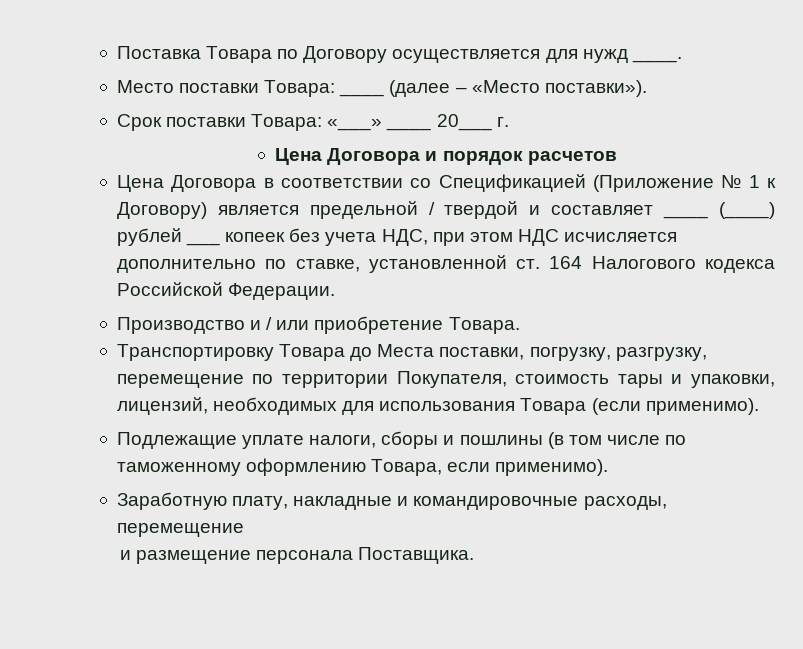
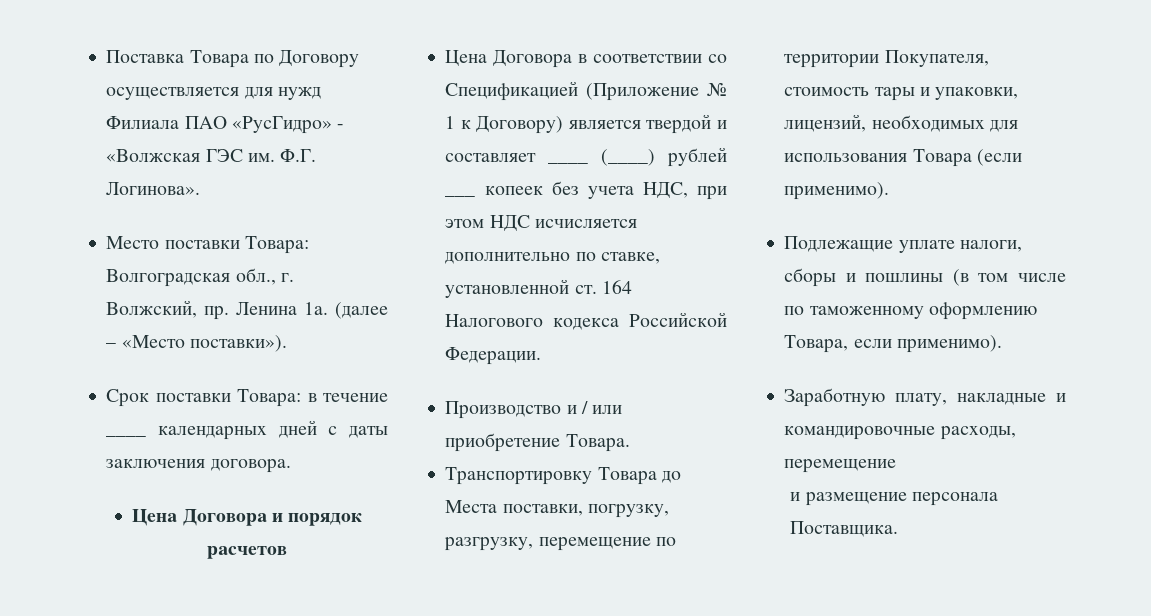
[631,57,682,63] [116,80,385,97] ____. // Место поставки Товара: ____ -> [106,116,345,134] [106,149,317,162] [106,182,201,195] [106,236,309,254] [106,268,294,287] [106,300,329,320] Филиала ПАО «РусГидро» - «Волжская ГЭС им. Ф.Г. Логинова». // Место поставки Товара: Волгоградская обл., г. Волжский, пр. Ленина 1а.
[327,114,509,131] «___» ____ 20___ г. -> [307,393,388,402] [106,420,388,440] [106,459,291,473] в течение ____ календарных дней с даты заключения договора.
[309,201,435,219] предельной / -> (641, 124) none

